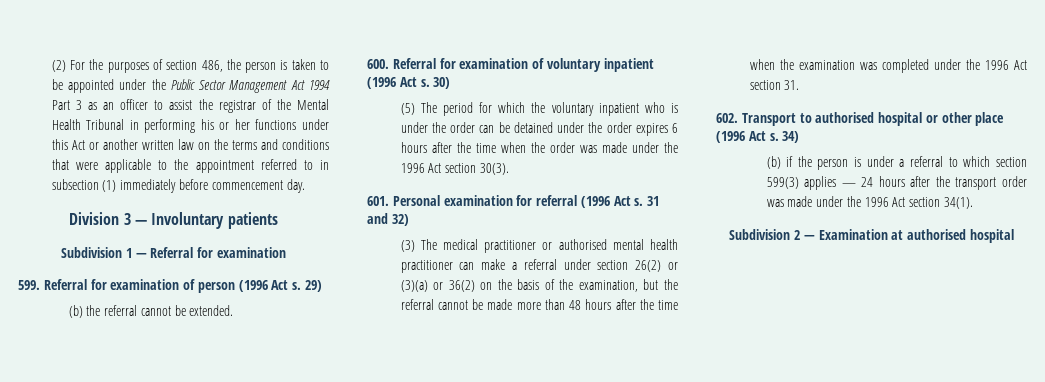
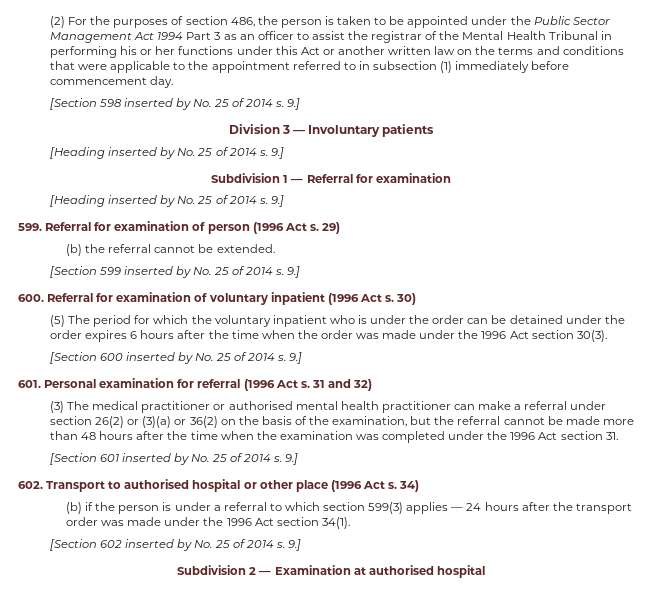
(305, 186) none -> [49,98,300,110] // [Section 598 inserted by No. 25 of 2014 s. 9.]
(278, 220) none -> [49,147,284,159] // [Heading inserted by No. 25 of 2014 s. 9.]
(286, 252) none -> [49,195,284,207] // [Heading inserted by No. 25 of 2014 s. 9.]
(234, 310) none -> [49,266,300,278] // [Section 599 inserted by No. 25 of 2014 s. 9.]
(510, 169) none -> [49,352,302,364] // [Section 600 inserted by No. 25 of 2014 s. 9.]
(800, 85) none -> [49,453,298,465] // [Section 601 inserted by No. 25 of 2014 s. 9.]
(973, 203) none -> [49,539,301,551] // [Section 602 inserted by No. 25 of 2014 s. 9.]

